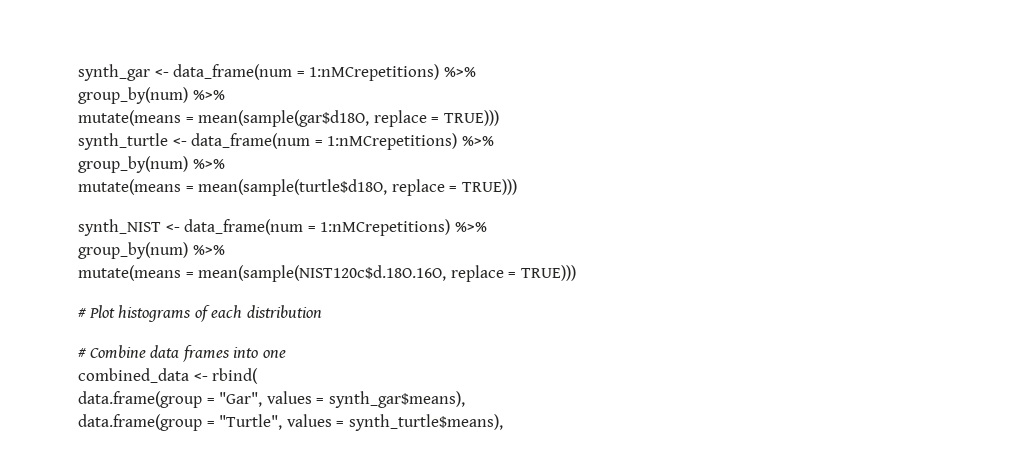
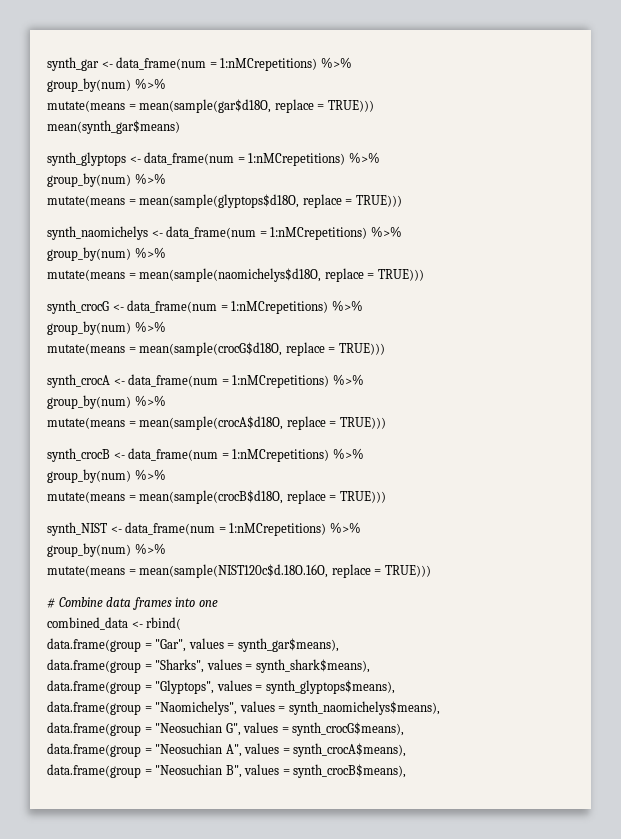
[78,133,494,150] [78,156,225,173] [78,179,388,196] synth_turtle <- data_frame(num = 1:nMCrepetitions) %>% // group_by(num) %>% // mutate(means = mean(sample(turtle$d18O, -> [47,120,180,134] [47,152,380,166] [47,173,166,187] [47,194,402,208] [47,226,402,240] [47,247,166,261] [47,268,424,282] [47,300,363,314] [47,321,166,335] [47,342,385,356] [47,374,364,388] [47,395,166,409] [47,416,386,430] [47,448,364,462] [47,469,166,483] [47,490,284,504] mean(synth_gar$means) // synth_glyptops <- data_frame(num = 1:nMCrepetitions) %>% // group_by(num) %>% // mutate(means = mean(sample(glyptops$d18O, replace = TRUE))) // synth_naomichelys <- data_frame(num = 1:nMCrepetitions) %>% // group_by(num) %>% // mutate(means = mean(sample(naomichelys$d18O, replace = TRUE))) // synth_crocG <- data_frame(num = 1:nMCrepetitions) %>% // group_by(num) %>% // mutate(means = mean(sample(crocG$d18O, replace = TRUE))) // synth_crocA <- data_frame(num = 1:nMCrepetitions) %>% // group_by(num) %>% // mutate(means = mean(sample(crocA$d18O, replace = TRUE))) // synth_crocB <- data_frame(num = 1:nMCrepetitions) %>% // group_by(num) %>% // mutate(means = mean(sample(crocB$d18O,
[78,305,322,322] // # Plot histograms of each distribution -> (431, 571) none
[219,414,503,431] "Turtle", values = synth_turtle$means), -> [155,659,370,673] [47,680,395,694] [47,701,440,715] [47,722,405,736] [47,743,407,757] [47,764,407,778] "Sharks", values = synth_shark$means), // data.frame(group = "Glyptops", values = synth_glyptops$means), // data.frame(group = "Naomichelys", values = synth_naomichelys$means), // data.frame(group = "Neosuchian G", values = synth_crocG$means), // data.frame(group = "Neosuchian A", values = synth_crocA$means), // data.frame(group = "Neosuchian B", values = synth_crocB$means),

